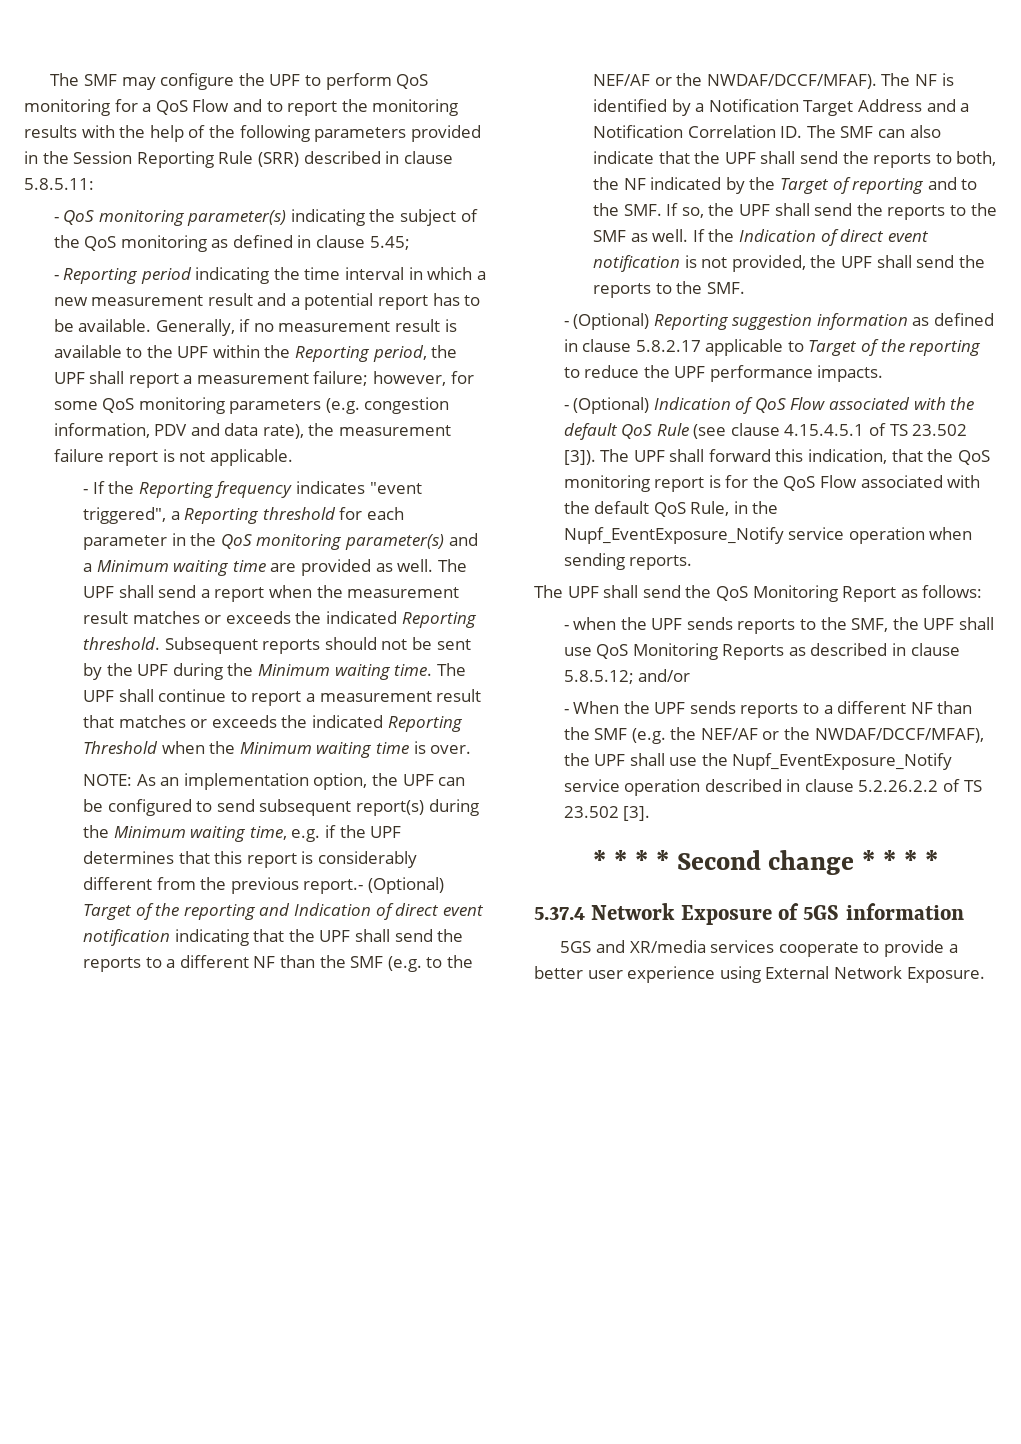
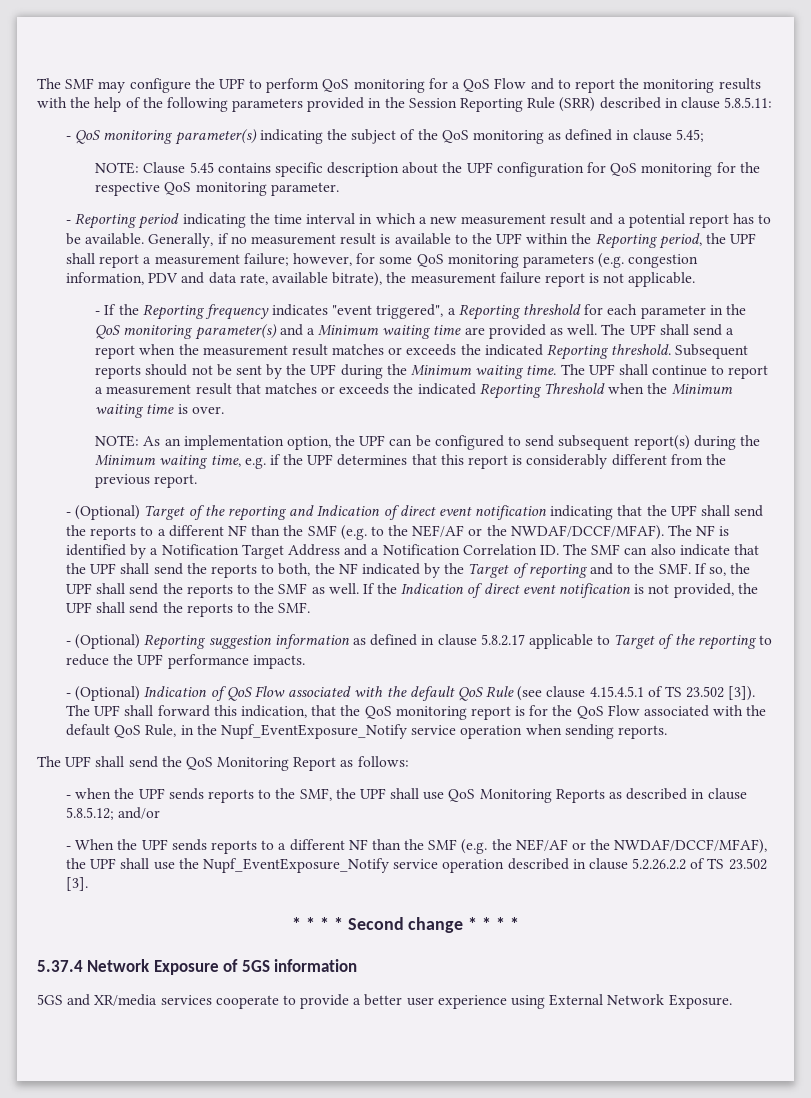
(410, 243) none -> [95,162,760,177] [95,182,339,196] // NOTE: Clause 5.45 contains specific description about the UPF configuration for QoS monitoring for the respective QoS monitoring parameter.
[262,424,304,439] rate), -> [239,272,383,287] rate, available bitrate),
[303,879,364,894] report.- -> [154,474,198,488] [66,512,72,516] report. // -

